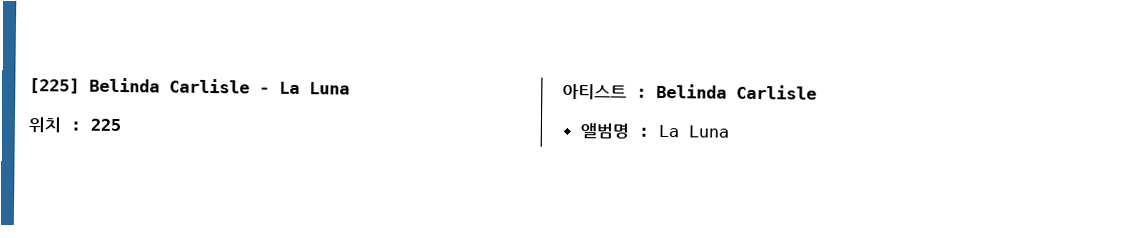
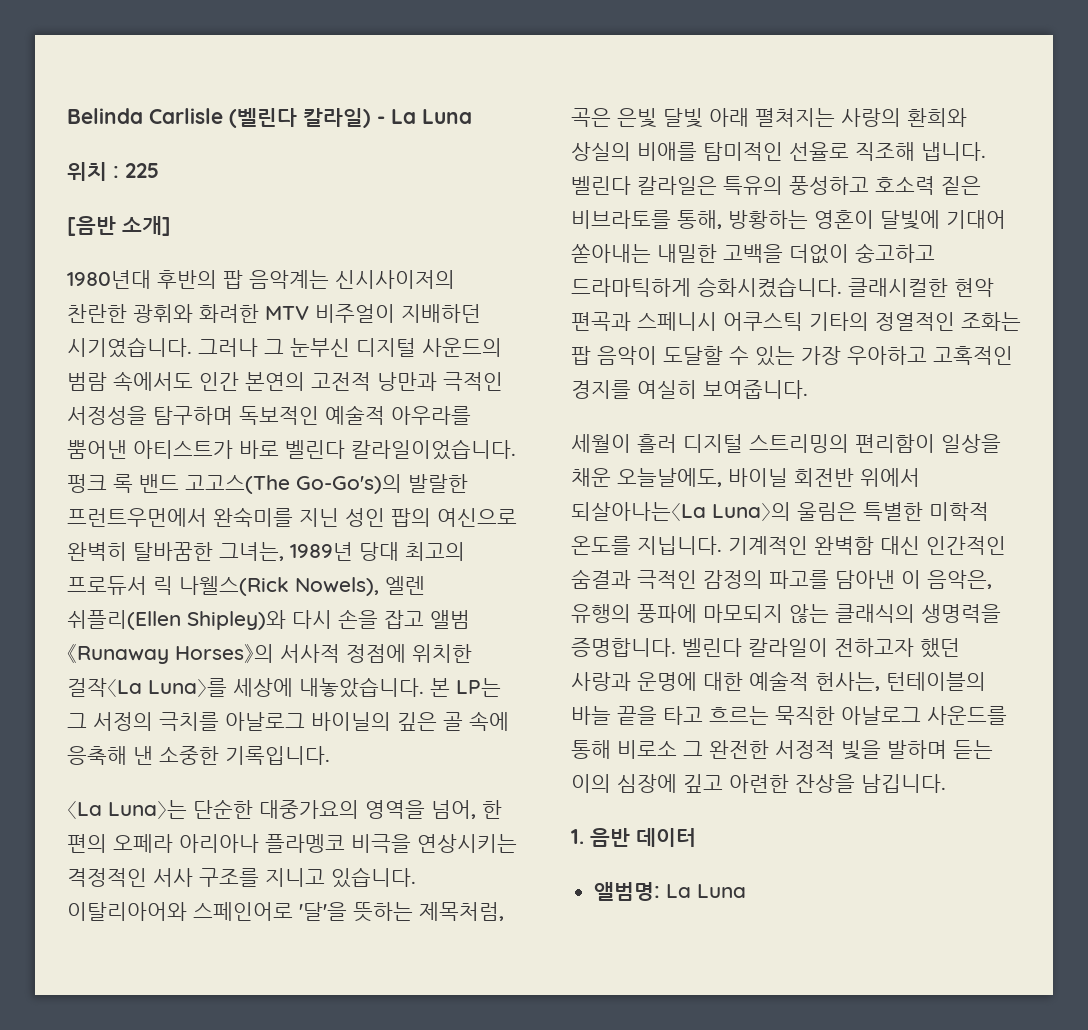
[29,77,250,94] [225] Belinda Carlisle -> [67,108,371,128] Belinda Carlisle (벨린다 칼라일)
[562,83,817,100] [579,123,649,139] 아티스트 : Belinda Carlisle // 앨범명 : -> [67,216,171,236] [67,270,455,289] [67,304,481,323] [67,337,502,358] [67,371,503,391] [67,405,471,425] [67,439,516,460] [67,474,468,494] [67,507,517,527] [67,542,465,561] [67,576,425,596] [67,609,470,630] [67,644,472,664] [67,677,501,698] [67,711,509,731] [67,746,330,765] [67,799,502,819] [67,834,517,853] [67,867,416,888] [67,902,504,922] [571,108,967,128] [571,142,986,161] [571,176,981,195] [571,210,1006,230] [571,243,935,264] [571,277,994,298] [571,312,1021,331] [571,346,1013,366] [571,380,808,399] [571,434,1001,453] [571,468,920,487] [571,502,989,521] [571,536,1006,555] [571,569,992,589] [571,604,1001,623] [571,638,960,658] [571,671,986,691] [571,706,1007,725] [571,740,993,760] [571,774,946,793] [571,828,696,847] [594,882,661,901] [음반 소개] // 1980년대 후반의 팝 음악계는 신시사이저의 찬란한 광휘와 화려한 MTV 비주얼이 지배하던 시기였습니다. 그러나 그 눈부신 디지털 사운드의 범람 속에서도 인간 본연의 고전적 낭만과 극적인 서정성을 탐구하며 독보적인 예술적 아우라를 뿜어낸 아티스트가 바로 벨린다 칼라일이었습니다. 펑크 록 밴드 고고스(The Go-Go's)의 발랄한 프런트우먼에서 완숙미를 지닌 성인 팝의 여신으로 완벽히 탈바꿈한 그녀는, 1989년 당대 최고의 프로듀서 릭 나웰스(Rick Nowels), 엘렌 쉬플리(Ellen Shipley)와 다시 손을 잡고 앨범《Runaway Horses》의 서사적 정점에 위치한 걸작〈La Luna〉를 세상에 내놓았습니다. 본 LP는 그 서정의 극치를 아날로그 바이닐의 깊은 골 속에 응축해 낸 소중한 기록입니다. // 〈La Luna〉는 단순한 대중가요의 영역을 넘어, 한 편의 오페라 아리아나 플라멩코 비극을 연상시키는 격정적인 서사 구조를 지니고 있습니다. 이탈리아어와 스페인어로 '달'을 뜻하는 제목처럼, 곡은 은빛 달빛 아래 펼쳐지는 사랑의 환희와 상실의 비애를 탐미적인 선율로 직조해 냅니다. 벨린다 칼라일은 특유의 풍성하고 호소력 짙은 비브라토를 통해, 방황하는 영혼이 달빛에 기대어 쏟아내는 내밀한 고백을 더없이 숭고하고 드라마틱하게 승화시켰습니다. 클래시컬한 현악 편곡과 스페니시 어쿠스틱 기타의 정열적인 조화는 팝 음악이 도달할 수 있는 가장 우아하고 고혹적인 경지를 여실히 보여줍니다. // 세월이 흘러 디지털 스트리밍의 편리함이 일상을 채운 오늘날에도, 바이닐 회전반 위에서 되살아나는〈La Luna〉의 울림은 특별한 미학적 온도를 지닙니다. 기계적인 완벽함 대신 인간적인 숨결과 극적인 감정의 파고를 담아낸 이 음악은, 유행의 풍파에 마모되지 않는 클래식의 생명력을 증명합니다. 벨린다 칼라일이 전하고자 했던 사랑과 운명에 대한 예술적 헌사는, 턴테이블의 바늘 끝을 타고 흐르는 묵직한 아날로그 사운드를 통해 비로소 그 완전한 서정적 빛을 발하며 듣는 이의 심장에 깊고 아련한 잔상을 남깁니다. // 1. 음반 데이터 // 앨범명:

